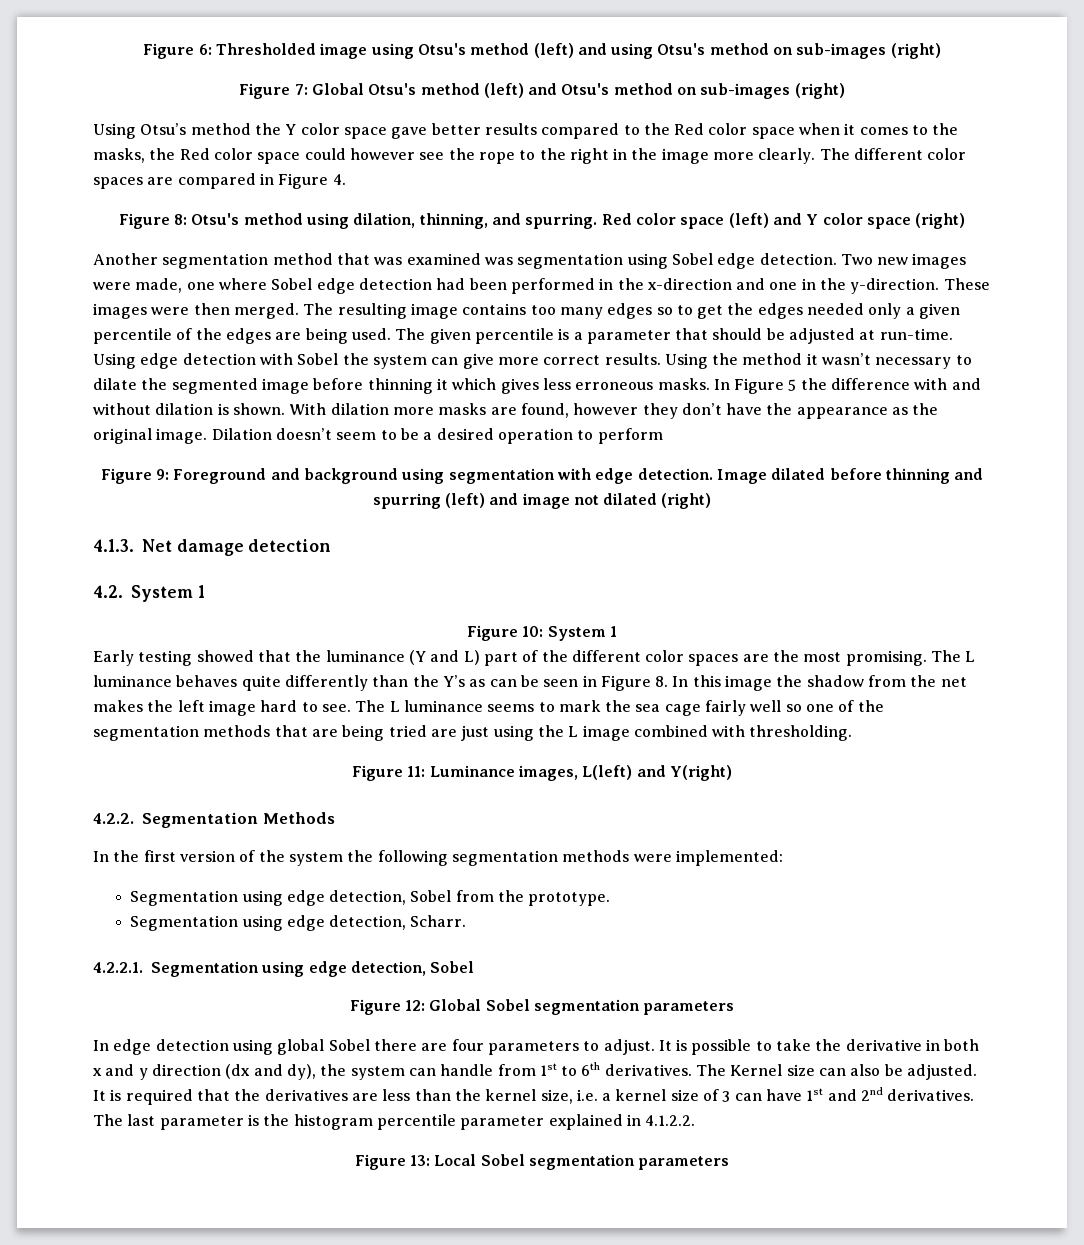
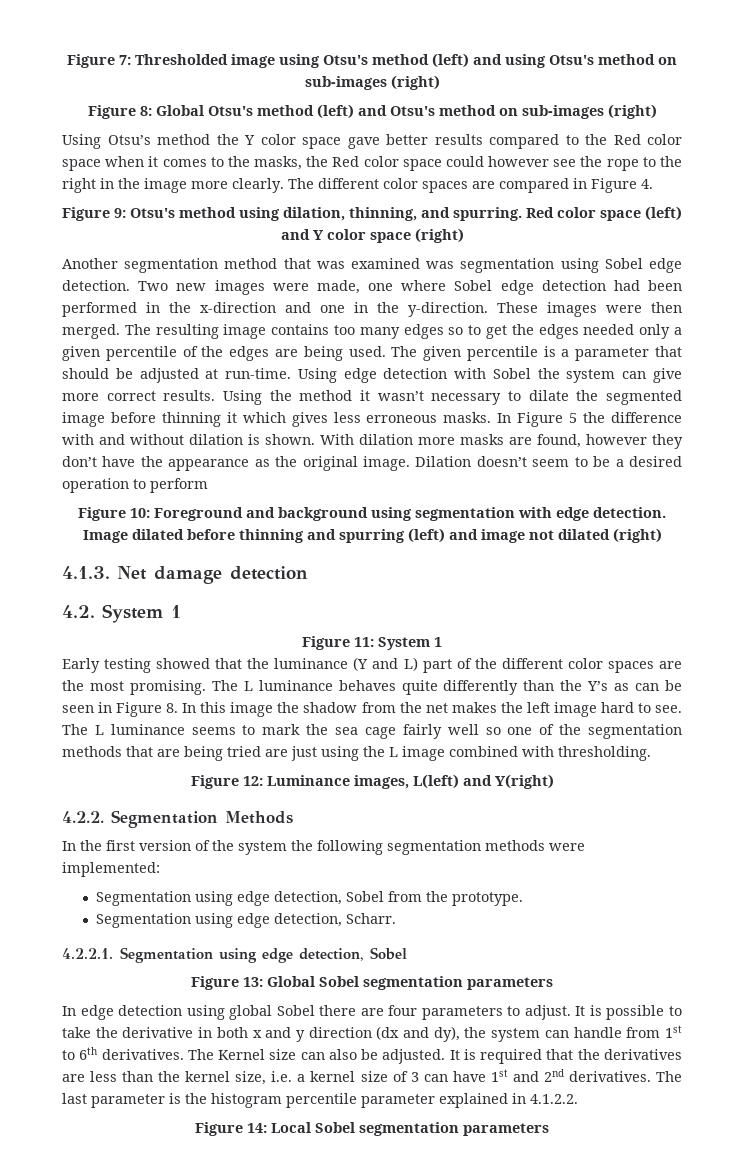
[143,43,212,59] Figure 6: -> [67,54,131,68] Figure 7:
[294,84,308,95] 7: -> [139,106,152,116] 8:
[174,214,188,225] 8: -> [114,208,126,218] 9:
[156,469,170,480] 9: -> [130,508,150,518] 10:
[522,626,544,637] 10: -> [354,637,374,647] 11:
[407,766,426,777] 11: -> [242,776,263,786] 12:
[405,1000,426,1011] 12: -> [243,977,263,987] 13:
[410,1155,431,1166] 13: -> [247,1123,267,1133] 14:

